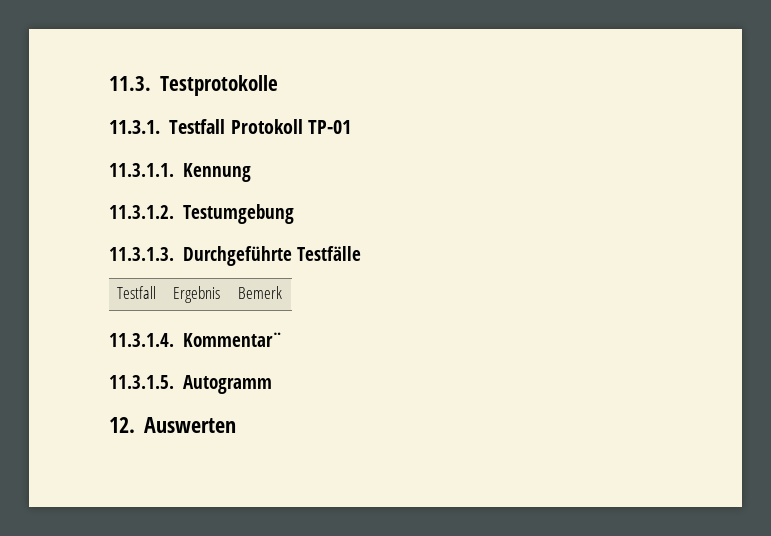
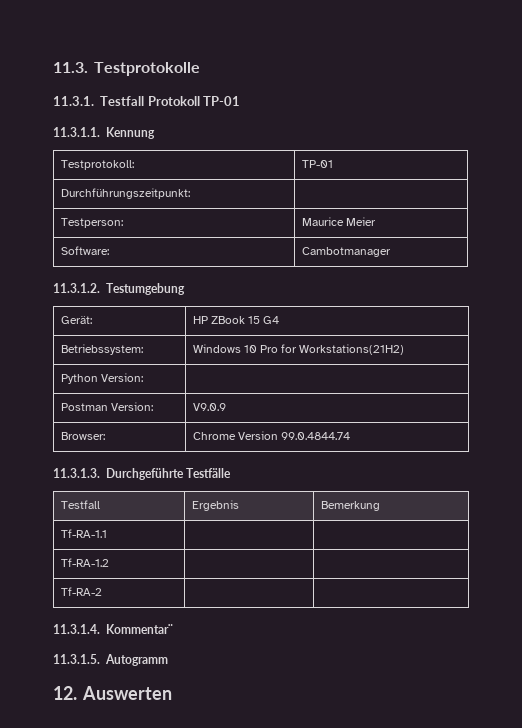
[109,204,295,224] // 11.3.1.2. Testumgebung -> [60,160,134,170] [301,160,333,168] [60,188,190,199] [60,218,123,228] [301,217,376,226] [60,246,109,255] [301,247,391,257] [53,283,185,295] [60,316,92,324] [192,316,280,324] [60,344,143,355] [192,344,405,355] [60,373,143,384] [60,402,153,411] [192,403,226,411] [60,432,105,440] [192,431,350,440] // Testprotokoll: | TP-01 // Durchführungszeitpunkt: | // Testperson: | Maurice Meier // Software: | Cambotmanager // 11.3.1.2. Testumgebung // Gerät: | HP ZBook 15 G4 // Betriebssystem: | Windows 10 Pro for Workstations(21H2) // Python Version: | // Postman Version: | V9.0.9 // Browser: | Chrome Version 99.0.4844.74
[238,286,283,299] Bemerk -> [320,501,380,511] [60,529,107,538] [60,558,109,567] [60,587,102,596] Bemerkung // Tf-RA-1.1 | | // Tf-RA-1.2 | | // Tf-RA-2 | |

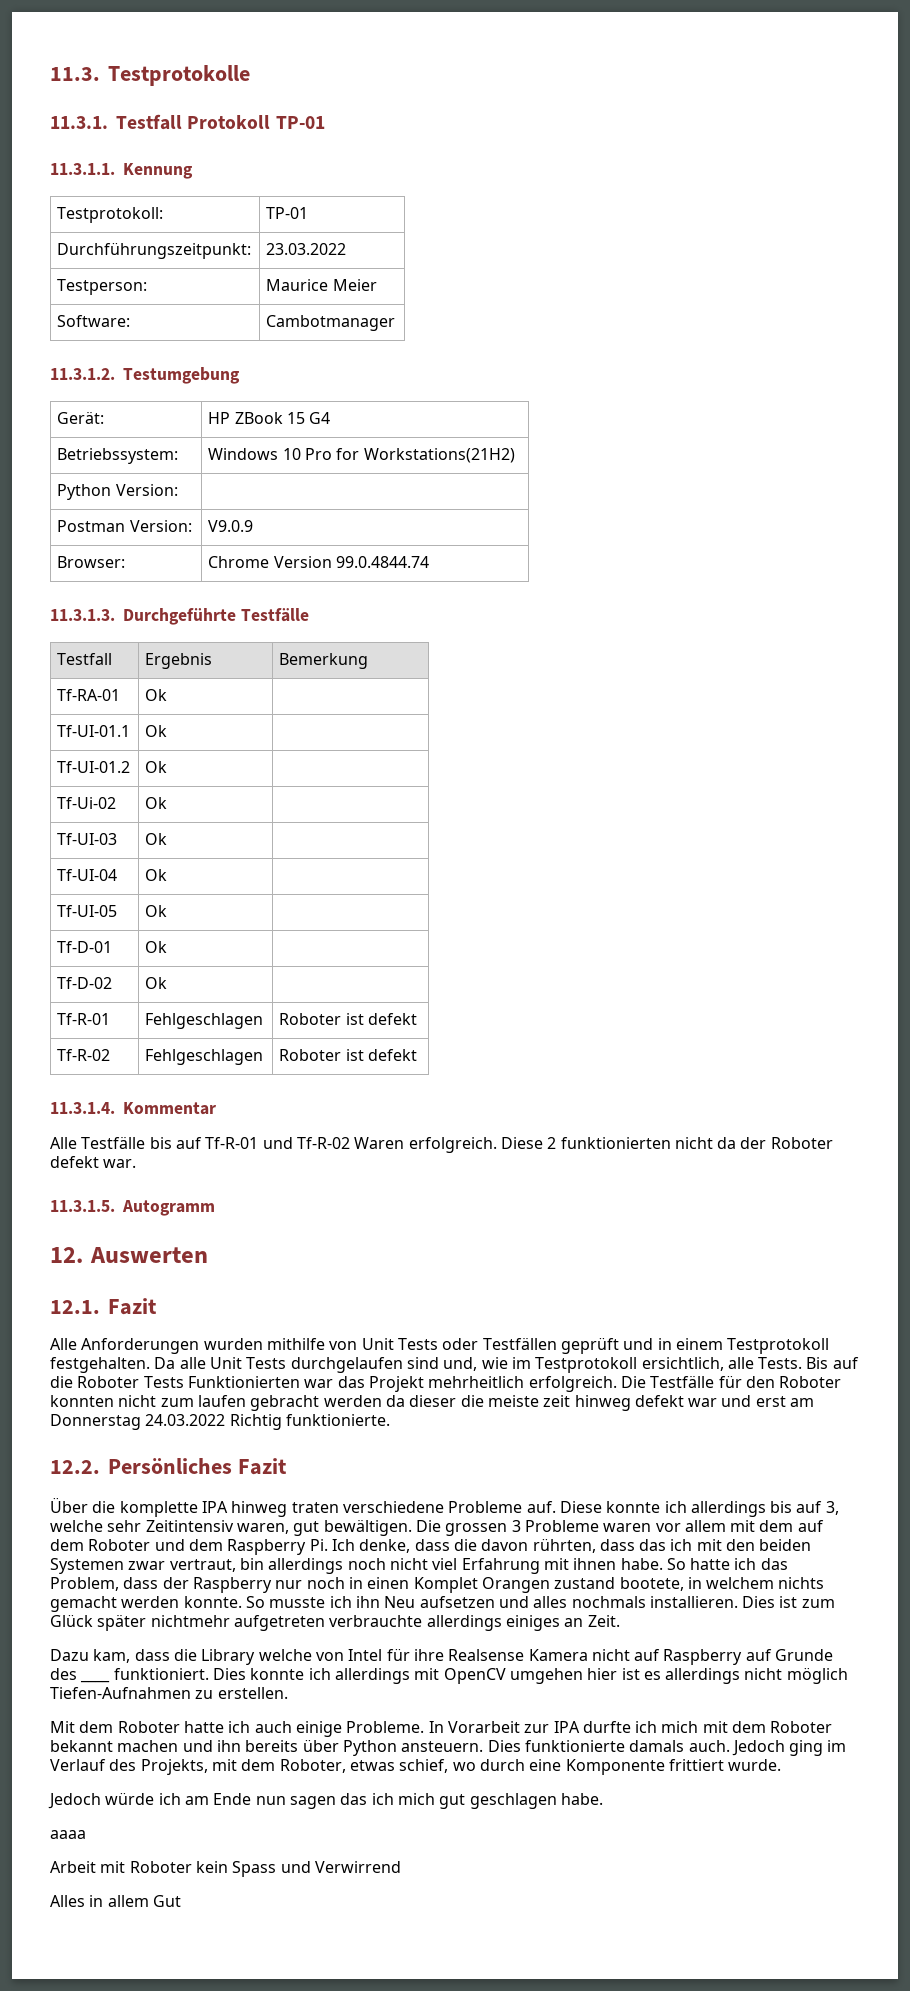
(190, 193) none -> [266,243,347,255] 23.03.2022
[60,529,107,538] [60,558,109,567] [60,587,102,596] [53,624,173,634] [53,654,168,666] [53,686,172,700] Tf-RA-1.1 | | // Tf-RA-1.2 | | // Tf-RA-2 | | // 11.3.1.4. Kommentar¨ // 11.3.1.5. Autogramm // 12. Auswerten -> [57,689,121,701] [145,689,168,701] [57,725,131,737] [145,725,168,737] [57,761,131,773] [145,761,168,773] [57,797,117,809] [145,797,168,809] [57,833,118,845] [145,833,168,845] [57,869,118,881] [145,869,168,881] [57,905,118,917] [145,905,168,917] [57,941,113,953] [145,941,168,953] [57,977,113,989] [145,977,168,989] [57,1013,111,1025] [145,1013,264,1029] [279,1013,417,1025] [57,1049,111,1061] [145,1049,264,1065] [279,1049,417,1061] [50,1102,216,1115] [50,1136,833,1153] [50,1156,137,1168] [50,1200,215,1216] [50,1247,208,1263] [50,1298,157,1315] [50,1337,830,1354] [50,1357,859,1373] [50,1375,842,1392] [50,1395,815,1411] [50,1414,390,1430] [50,1458,287,1475] [50,1497,839,1517] [50,1519,824,1536] [50,1538,812,1555] [50,1558,788,1574] [50,1577,825,1593] [50,1596,835,1612] [50,1614,620,1631] [50,1648,834,1665] [50,1668,77,1680] [80,1680,111,1683] [113,1667,848,1684] [50,1687,288,1699] [50,1721,833,1737] [50,1739,847,1756] [50,1759,782,1775] [48,1792,603,1809] [50,1830,86,1839] [50,1861,401,1877] [50,1895,181,1907] Tf-RA-01 | Ok | // Tf-UI-01.1 | Ok | // Tf-UI-01.2 | Ok | // Tf-Ui-02 | Ok | // Tf-UI-03 | Ok | // Tf-UI-04 | Ok | // Tf-UI-05 | Ok | // Tf-D-01 | Ok | // Tf-D-02 | Ok | // Tf-R-01 | Fehlgeschlagen | Roboter ist defekt // Tf-R-02 | Fehlgeschlagen | Roboter ist defekt // 11.3.1.4. Kommentar // Alle Testfälle bis auf Tf-R-01 und Tf-R-02 Waren erfolgreich. Diese 2 funktionierten nicht da der Roboter defekt war. // 11.3.1.5. Autogramm // 12. Auswerten // 12.1. Fazit // Alle Anforderungen wurden mithilfe von Unit Tests oder Testfällen geprüft und in einem Testprotokoll festgehalten. Da alle Unit Tests durchgelaufen sind und, wie im Testprotokoll ersichtlich, alle Tests. Bis auf die Roboter Tests Funktionierten war das Projekt mehrheitlich erfolgreich. Die Testfälle für den Roboter konnten nicht zum laufen gebracht werden da dieser die meiste zeit hinweg defekt war und erst am Donnerstag 24.03.2022 Richtig funktionierte. // 12.2. Persönliches Fazit // Über die komplette IPA hinweg traten verschiedene Probleme auf. Diese konnte ich allerdings bis auf 3, welche sehr Zeitintensiv waren, gut bewältigen. Die grossen 3 Probleme waren vor allem mit dem auf dem Roboter und dem Raspberry Pi. Ich denke, dass die davon rührten, dass das ich mit den beiden Systemen zwar vertraut, bin allerdings noch nicht viel Erfahrung mit ihnen habe. So hatte ich das Problem, dass der Raspberry nur noch in einen Komplet Orangen zustand bootete, in welchem nichts gemacht werden konnte. So musste ich ihn Neu aufsetzen und alles nochmals installieren. Dies ist zum Glück später nichtmehr aufgetreten verbrauchte allerdings einiges an Zeit. // Dazu kam, dass die Library welche von Intel für ihre Realsense Kamera nicht auf Raspberry auf Grunde des ____ funktioniert. Dies konnte ich allerdings mit OpenCV umgehen hier ist es allerdings nicht möglich Tiefen-Aufnahmen zu erstellen. // Mit dem Roboter hatte ich auch einige Probleme. In Vorarbeit zur IPA durfte ich mich mit dem Roboter bekannt machen und ihn bereits über Python ansteuern. Dies funktionierte damals auch. Jedoch ging im Verlauf des Projekts, mit dem Roboter, etwas schief, wo durch eine Komponente frittiert wurde. // Jedoch würde ich am Ende nun sagen das ich mich gut geschlagen habe. // aaaa // Arbeit mit Roboter kein Spass und Verwirrend // Alles in allem Gut

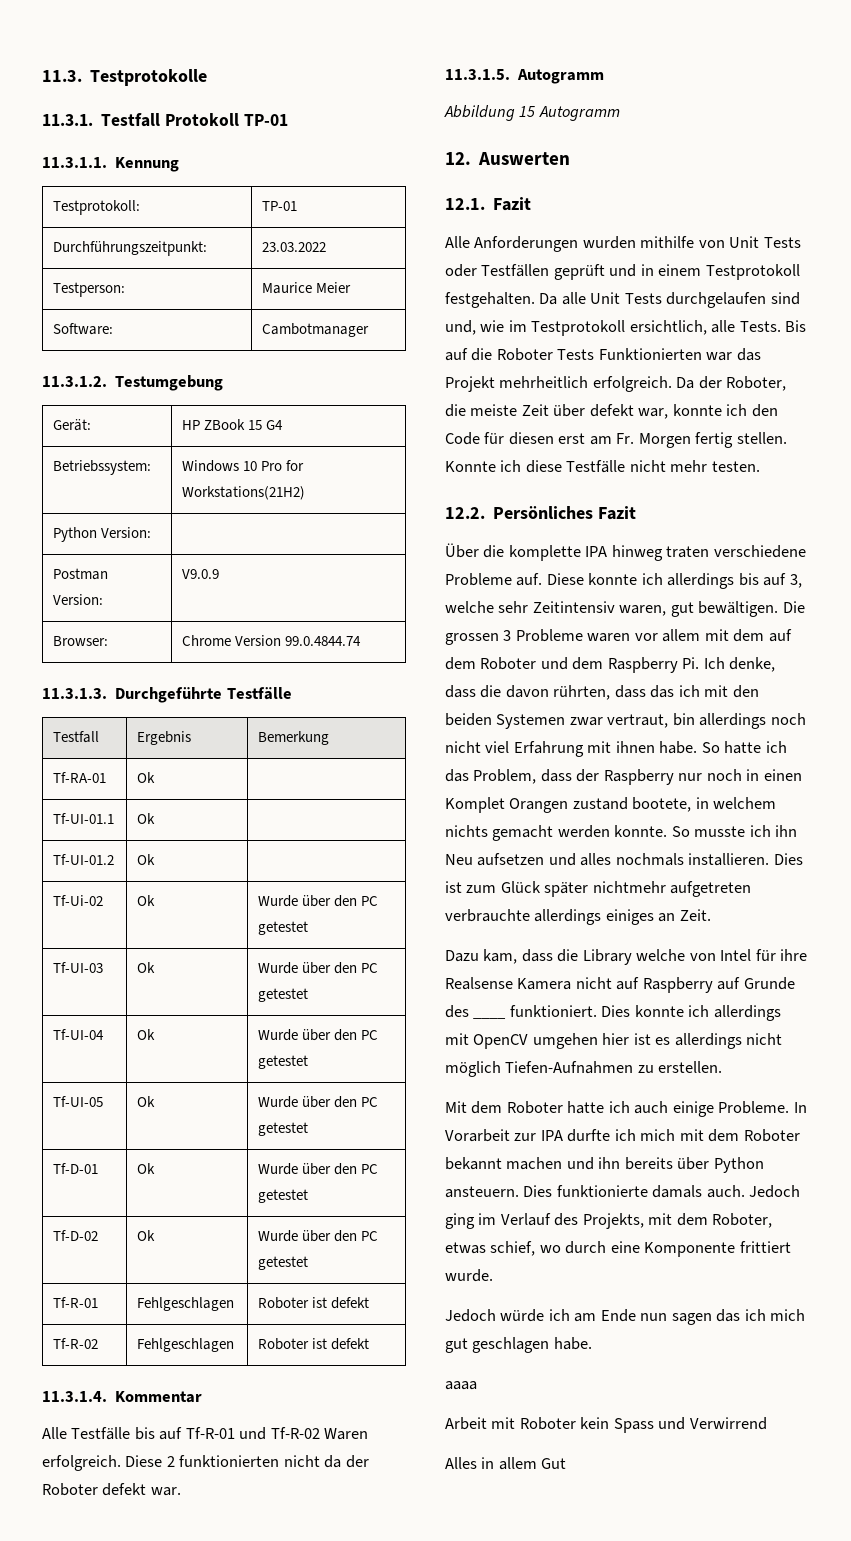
[57,833,118,845] [145,833,168,845] [57,869,118,881] [145,869,168,881] [57,905,118,917] [145,905,168,917] [57,941,113,953] [145,941,168,953] [57,977,113,989] [145,977,168,989] // Tf-UI-03 | Ok | // Tf-UI-04 | Ok | // Tf-UI-05 | Ok | // Tf-D-01 | Ok | // Tf-D-02 | Ok | -> [258,895,379,907] [258,921,309,935] [53,962,104,973] [137,962,156,973] [258,962,379,974] [258,988,309,1002] [53,1029,105,1040] [137,1029,156,1040] [258,1029,379,1041] [258,1055,309,1069] [53,1096,104,1107] [137,1096,156,1107] [258,1096,379,1108] [258,1122,309,1136] [53,1163,99,1174] [137,1163,156,1174] [258,1163,379,1175] [258,1189,309,1203] [53,1230,99,1241] [137,1230,156,1241] [258,1230,379,1242] [258,1256,309,1270] Wurde über den PC getestet // Tf-UI-03 | Ok | Wurde über den PC getestet // Tf-UI-04 | Ok | Wurde über den PC getestet // Tf-UI-05 | Ok | Wurde über den PC getestet // Tf-D-01 | Ok | Wurde über den PC getestet // Tf-D-02 | Ok | Wurde über den PC getestet
(215, 1208) none -> [444,105,620,121] // Abbildung 15 Autogramm
[620,1375,842,1388] [50,1395,815,1411] [50,1414,390,1430] Die Testfälle für den Roboter konnten nicht zum laufen gebracht werden da dieser die meiste zeit hinweg defekt war und erst am Donnerstag 24.03.2022 Richtig funktionierte. -> [676,376,787,391] [445,404,778,419] [445,432,787,448] [445,460,760,473] Da der Roboter, die meiste Zeit über defekt war, konnte ich den Code für diesen erst am Fr. Morgen fertig stellen. Konnte ich diese Testfälle nicht mehr testen.

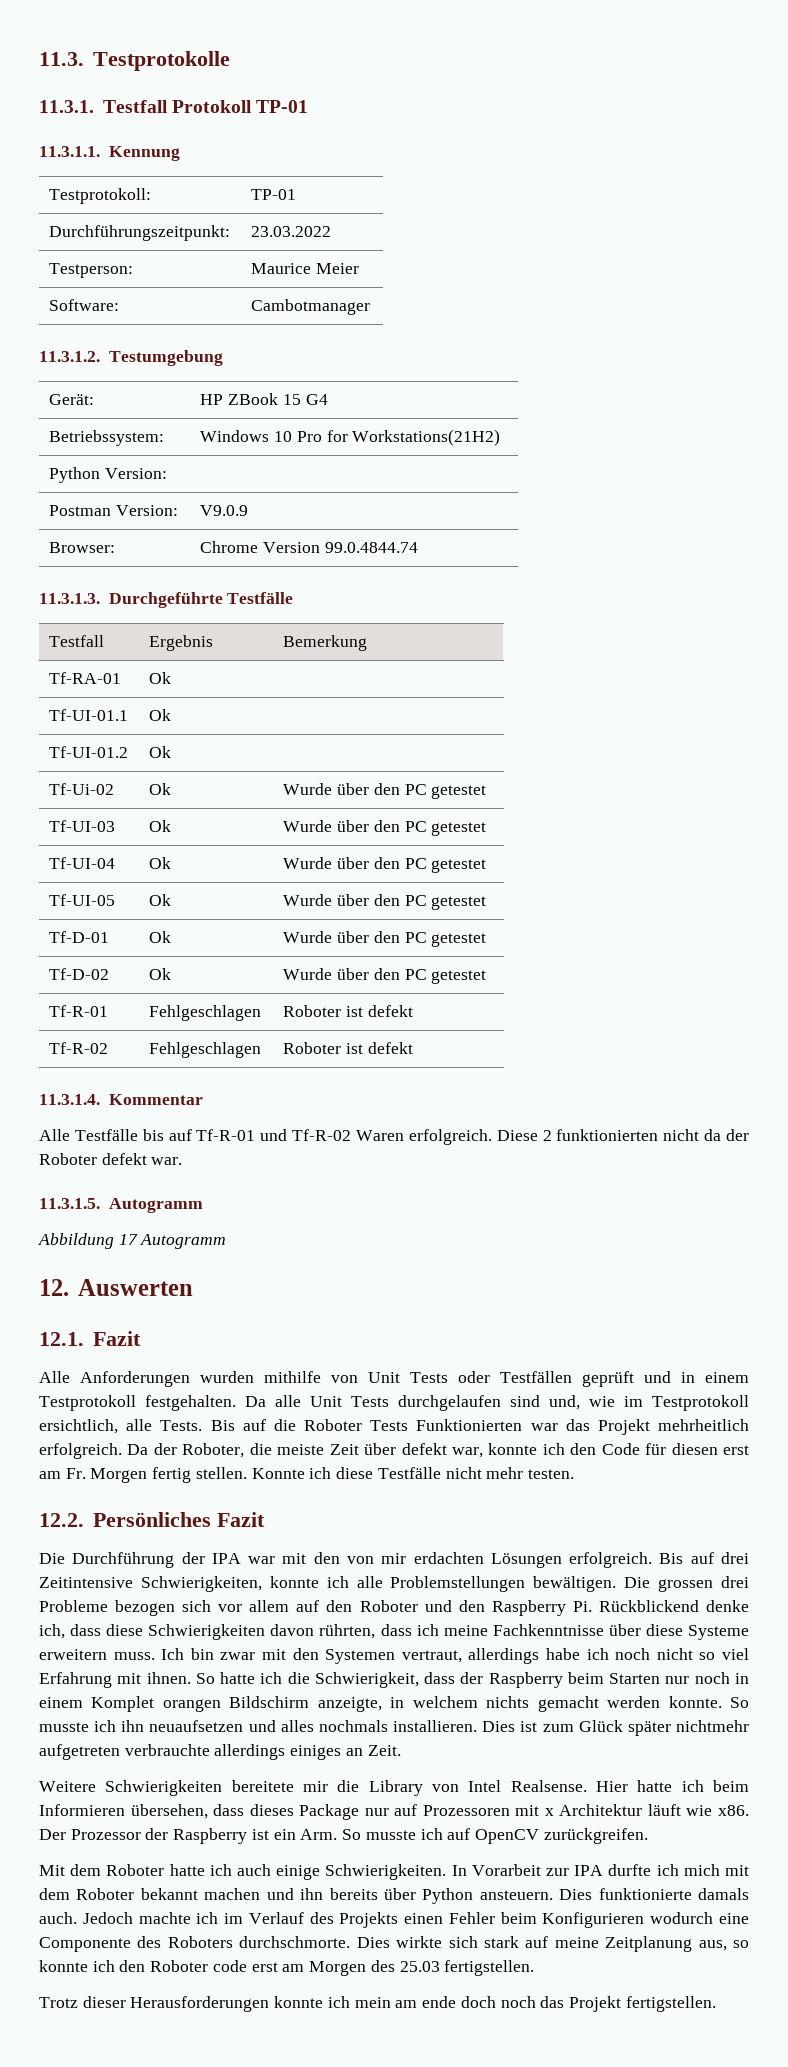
[519,106,536,117] 15 -> [118,1234,138,1245] 17
[445,543,806,561] [445,573,802,589] [445,601,805,617] [445,629,792,645] [445,657,476,670] Über die komplette IPA hinweg traten verschiedene Probleme auf. Diese konnte ich allerdings bis auf 3, welche sehr Zeitintensiv waren, gut bewältigen. Die grossen 3 Probleme waren vor allem mit dem auf dem -> [39,1552,750,1568] [39,1576,750,1592] [39,1600,353,1616] Die Durchführung der IPA war mit den von mir erdachten Lösungen erfolgreich. Bis auf drei Zeitintensive Schwierigkeiten, konnte ich alle Problemstellungen bewältigen. Die grossen drei Probleme bezogen sich vor allem auf den
[572,657,604,670] dem -> [458,1600,485,1612] den
[703,657,776,672] [445,685,759,700] [445,713,767,729] Ich denke, dass die davon rührten, dass das ich mit den beiden Systemen zwar vertraut, bin allerdings -> [598,1600,750,1612] [39,1624,750,1640] [39,1648,609,1664] Rückblickend denke ich, dass diese Schwierigkeiten davon rührten, dass ich meine Fachkenntnisse über diese Systeme erweitern muss. Ich bin zwar mit den Systemen vertraut, allerdings habe ich
(481, 747) none -> [699,1652,716,1660] so
[615,741,698,754] ihnen habe. -> [146,1672,191,1684] ihnen.
[445,769,537,784] das Problem, -> [287,1672,419,1688] die Schwierigkeit,
(674, 777) none -> [567,1672,661,1684] beim Starten
[763,769,802,781] [445,797,692,813] einen Komplet Orangen zustand bootete, -> [39,1696,382,1712] einem Komplet orangen Bildschirm anzeigte,
[445,853,545,866] Neu aufsetzen -> [149,1720,244,1732] neuaufsetzen
[445,949,553,964] Dazu kam, dass -> [39,1780,328,1796] Weitere Schwierigkeiten bereitete mir
[636,949,686,961] welche -> (423, 1788) none
[755,949,808,961] [445,977,795,993] [445,1005,507,1019] [509,1005,781,1021] [445,1033,783,1049] [445,1061,723,1077] für ihre Realsense Kamera nicht auf Raspberry auf Grunde des ____ funktioniert. Dies konnte ich allerdings mit OpenCV umgehen hier ist es allerdings nicht möglich Tiefen-Aufnahmen zu erstellen. -> [510,1780,749,1792] [39,1804,750,1820] [39,1828,648,1844] Realsense. Hier hatte ich beim Informieren übersehen, dass dieses Package nur auf Prozessoren mit x Architektur läuft wie x86. Der Prozessor der Raspberry ist ein Arm. So musste ich auf OpenCV zurückgreifen.
[718,1101,790,1114] Probleme. -> [325,1864,447,1880] Schwierigkeiten.
[445,1213,475,1229] ging -> [138,1912,219,1924] machte ich
[582,1213,773,1229] [445,1241,791,1257] [445,1269,493,1282] [445,1309,806,1325] [445,1337,592,1353] [445,1381,477,1390] [445,1417,767,1433] [445,1457,567,1470] Projekts, mit dem Roboter, etwas schief, wo durch eine Komponente frittiert wurde. // Jedoch würde ich am Ende nun sagen das ich mich gut geschlagen habe. // aaaa // Arbeit mit Roboter kein Spass und Verwirrend // Alles in allem Gut -> [339,1912,749,1928] [39,1936,749,1952] [39,1960,535,1976] [39,1996,716,2012] Projekts einen Fehler beim Konfigurieren wodurch eine Componente des Roboters durchschmorte. Dies wirkte sich stark auf meine Zeitplanung aus, so konnte ich den Roboter code erst am Morgen des 25.03 fertigstellen. // Trotz dieser Herausforderungen konnte ich mein am ende doch noch das Projekt fertigstellen.

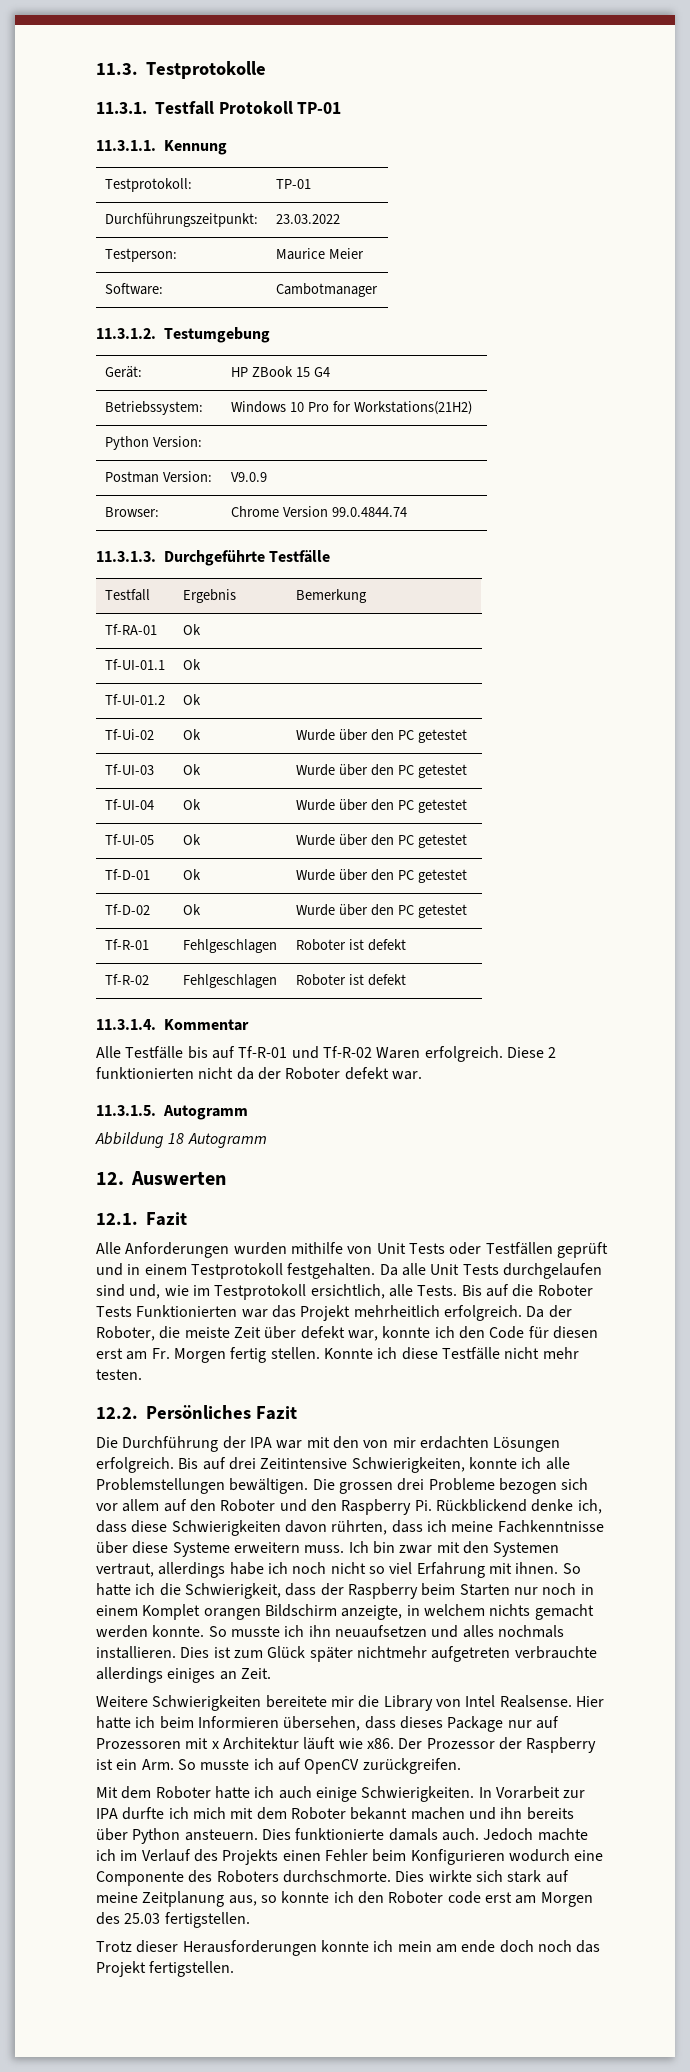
[118,1234,138,1245] 17 -> [168,1133,185,1144] 18

